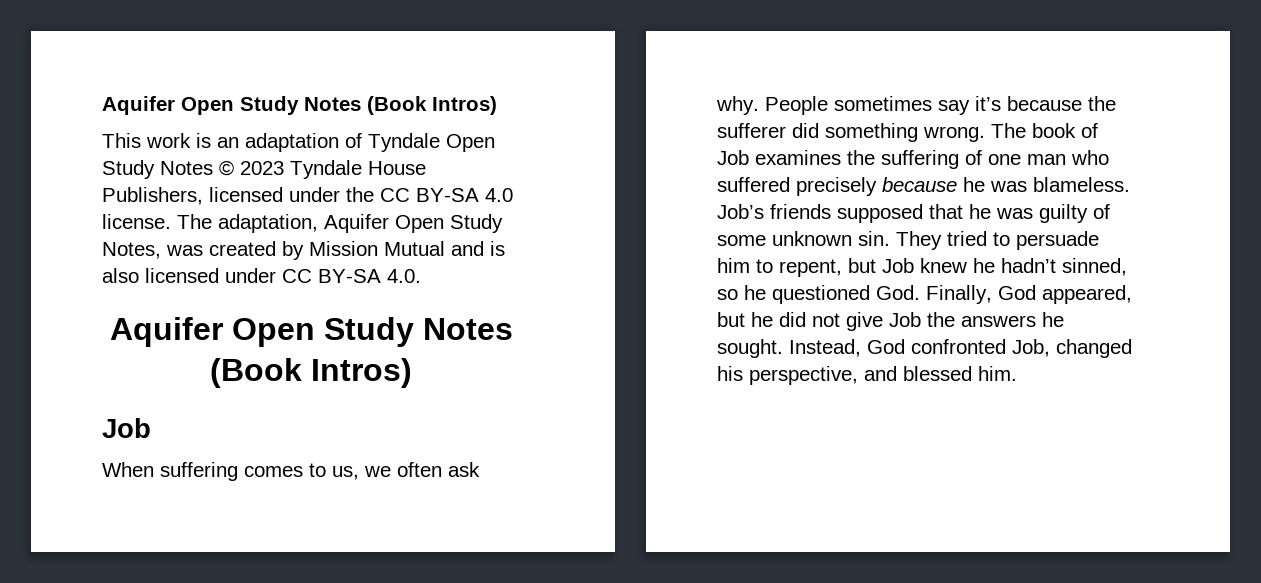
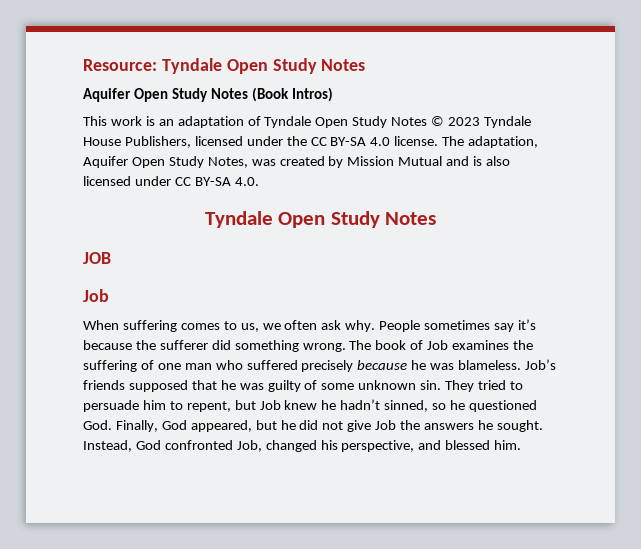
(102, 105) none -> [83,58,366,74] Resource: Tyndale Open Study Notes //
[109,317,513,347] [210,358,412,388] Aquifer Open Study Notes (Book Intros) -> [204,211,437,228] [83,252,111,264] Tyndale Open Study Notes // JOB

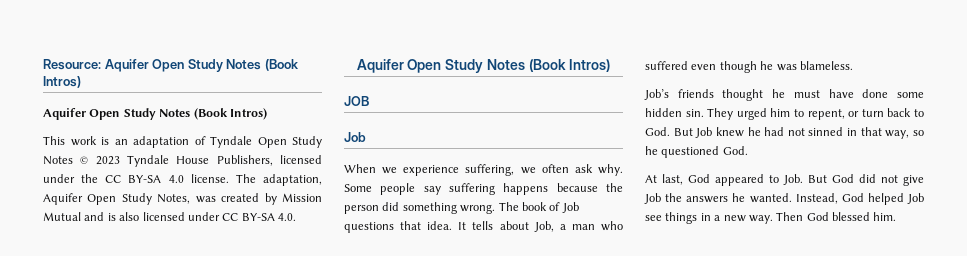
[161,58,366,74] Tyndale Open Study Notes -> [104,59,299,72] [43,76,81,88] Aquifer Open Study Notes (Book Intros)
[204,211,437,228] Tyndale Open Study Notes -> [356,59,611,73] Aquifer Open Study Notes (Book Intros)
[122,319,536,332] suffering comes to us, we often ask why. People sometimes say it’s -> [382,164,623,176] [344,183,549,195] we experience suffering, we often ask why. Some people say suffering happens
[159,340,208,350] sufferer -> [344,205,379,214] person
[452,340,534,350] [83,360,181,372] examines the suffering of one -> [344,221,566,233] questions that idea. It tells about Job, a
[301,360,408,372] precisely because -> [691,61,757,73] even though
(522, 365) none -> (853, 65) //
[128,380,523,392] [83,399,537,412] [83,420,296,432] supposed that he was guilty of some unknown sin. They tried to persuade him to repent, but Job knew he hadn’t sinned, so he questioned God. Finally, God appeared, but he -> [722,89,924,101] [645,108,924,120] [645,127,924,139] [645,146,748,158] [645,174,854,186] thought he must have done some hidden sin. They urged him to repent, or turn back to God. But Job knew he had not sinned in that way, so he questioned God. // At last, God appeared to Job. But God
[496,420,543,432] sought. -> [749,193,792,203] wanted.
[164,440,442,452] confronted Job, changed his perspective, and -> [867,193,924,205] [645,212,829,224] helped Job see things in a new way. Then God

